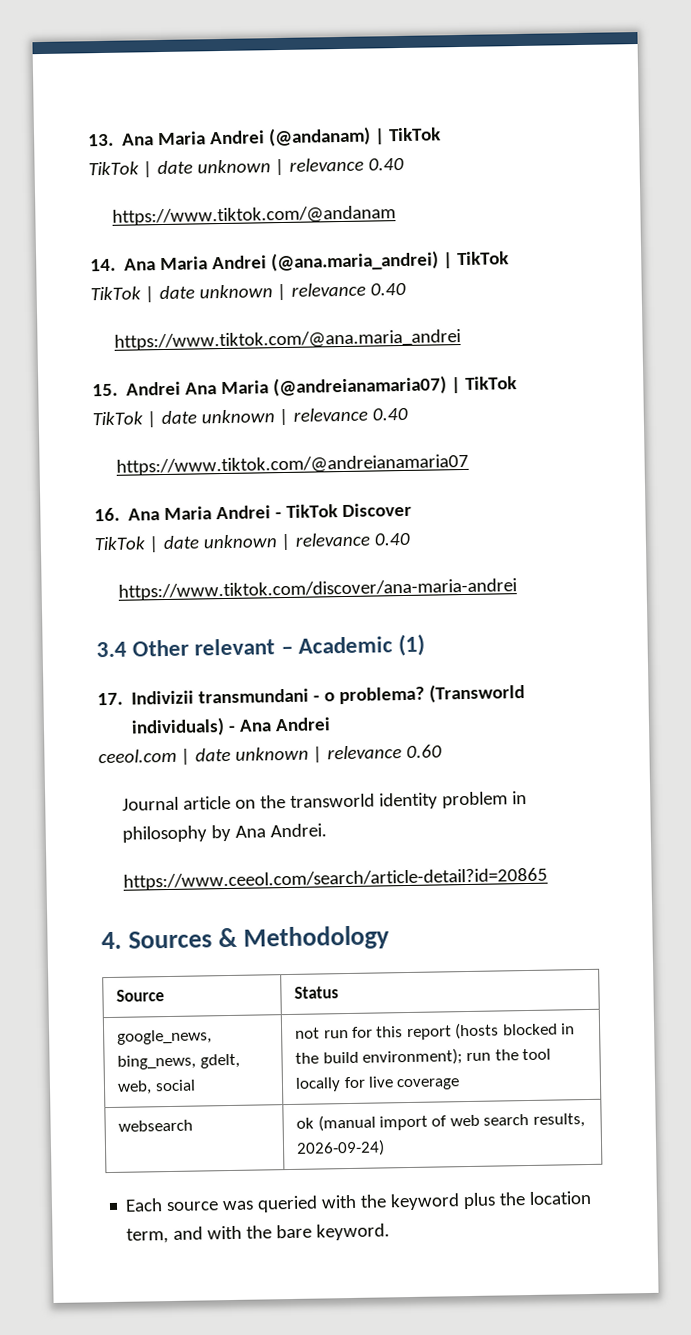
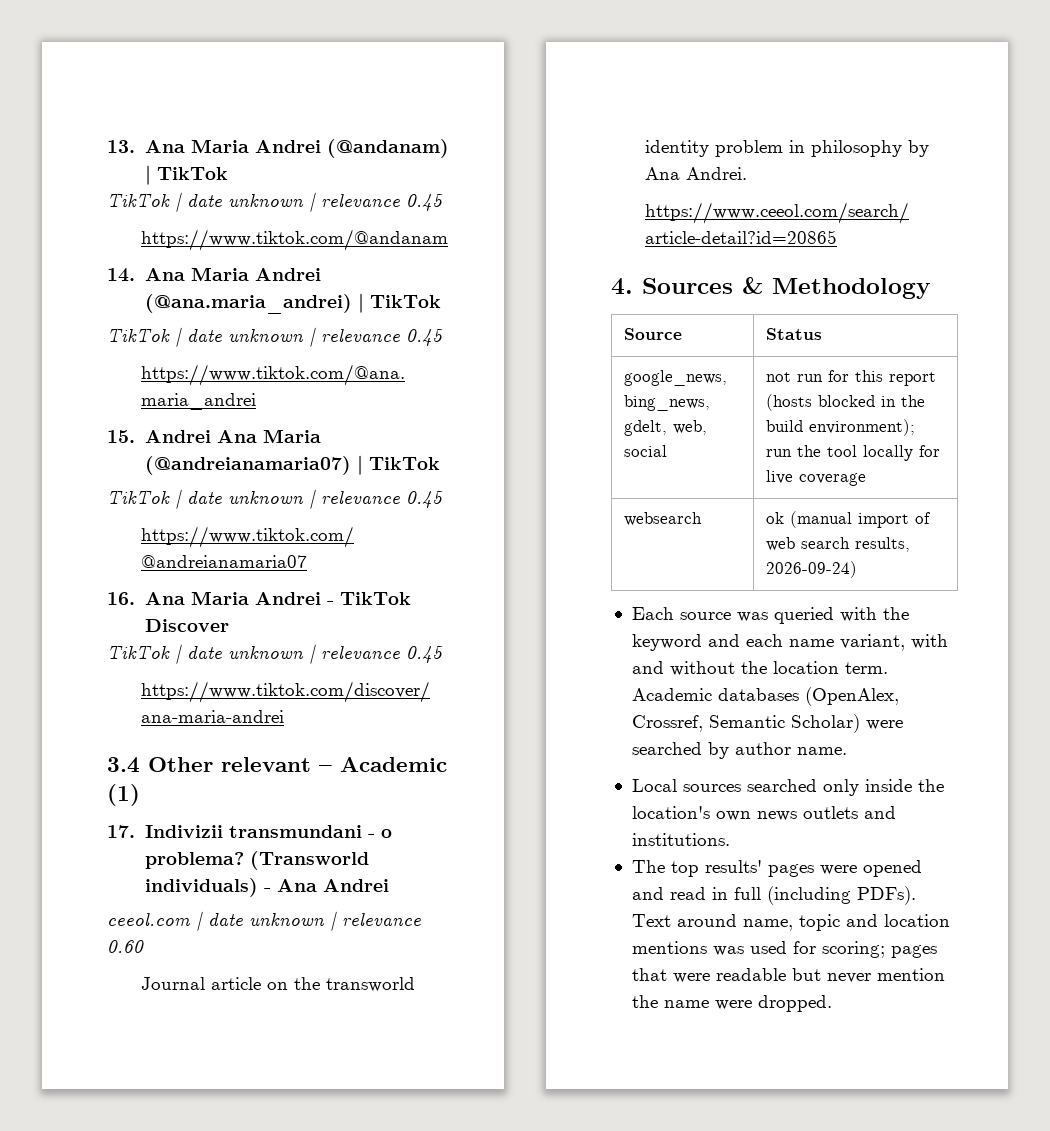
[367,157,404,171] 0.40 -> [406,194,443,211] 0.45
[369,282,406,296] 0.40 -> [406,329,443,346] 0.45
[371,407,408,421] 0.40 -> [406,491,443,508] 0.45
[373,532,410,546] 0.40 -> [406,646,443,663] 0.45
[463,1190,593,1210] [126,1223,391,1244] plus the location term, and with the bare keyword. -> [707,634,948,651] [631,661,888,676] [631,687,899,706] [631,714,903,733] [631,742,847,759] [631,779,944,796] [631,806,896,821] [631,833,730,846] [631,860,922,877] [631,886,916,905] [631,914,950,931] [631,941,937,958] [631,968,945,983] [631,995,832,1012] and each name variant, with and without the location term. Academic databases (OpenAlex, Crossref, Semantic Scholar) were searched by author name. // Local sources searched only inside the location's own news outlets and institutions. // The top results' pages were opened and read in full (including PDFs). Text around name, topic and location mentions was used for scoring; pages that were readable but never mention the name were dropped.

